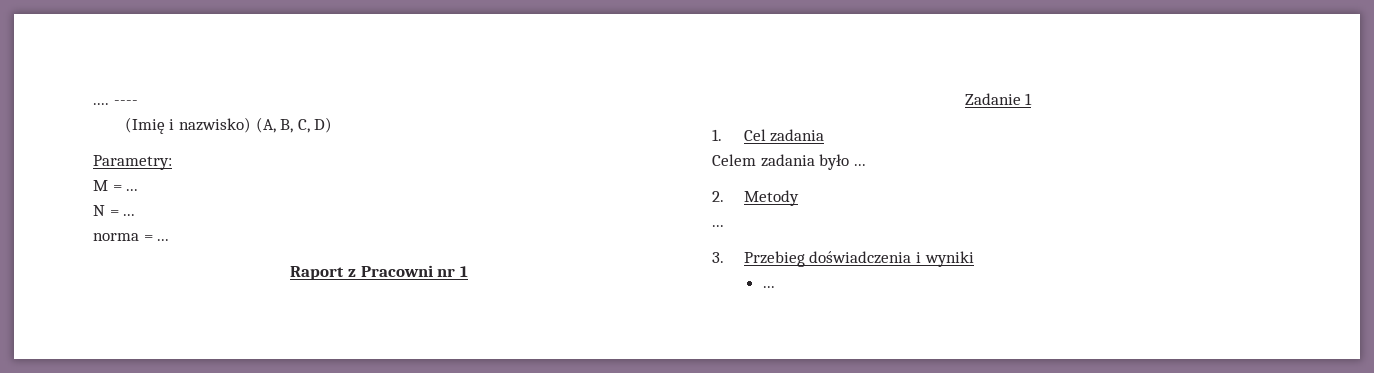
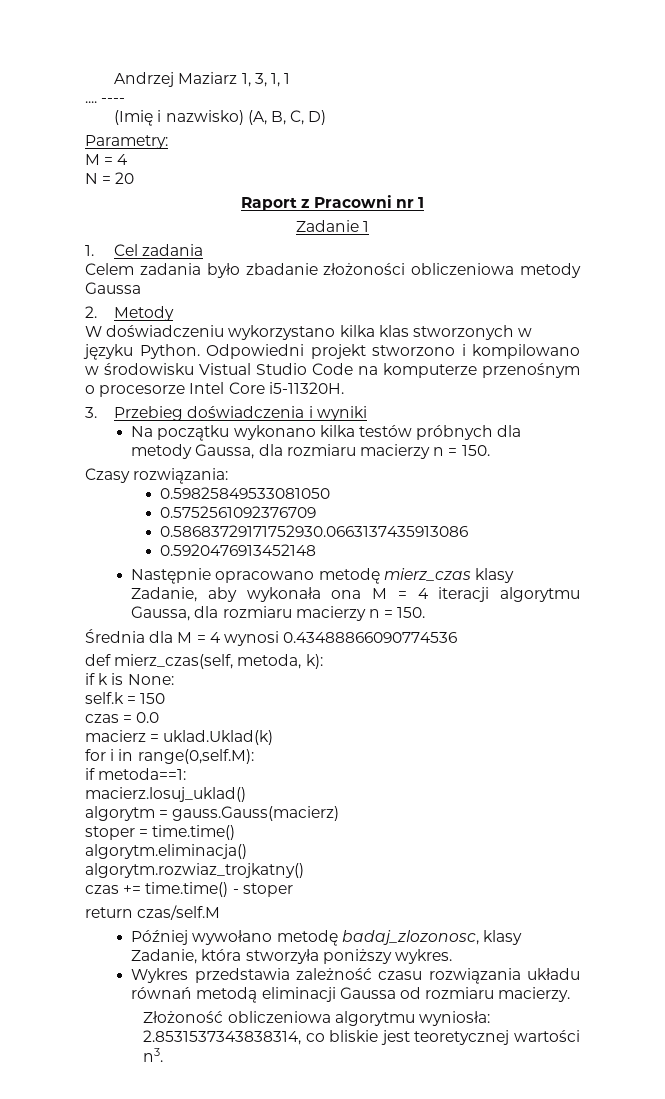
(93, 104) none -> [114,72,291,87] Andrzej Maziarz 1, 3, 1, 1 //
[126,189,139,191] ... -> [117,154,129,165] 4
[123,214,136,216] [93,233,170,241] ... // norma = ... -> [115,172,135,184] 20
[853,164,866,166] [712,190,799,206] [712,225,724,227] ... // 2. Metody // ... -> [245,263,581,278] [85,282,141,294] [85,306,175,321] [85,325,533,340] [83,344,580,360] [85,363,580,378] [85,382,344,397] zbadanie złożoności obliczeniowa metody Gaussa // 2. Metody // W doświadczeniu wykorzystano kilka klas stworzonych w języku Python. Odpowiedni projekt stworzono i kompilowano w środowisku Vistual Studio Code na komputerze przenośnym o procesorze Intel Core i5-11320H.
[762,286,775,288] ... -> [131,425,522,441] [131,444,490,459] [85,468,229,484] [160,487,331,499] [160,506,317,518] [160,525,469,537] [160,544,317,556] [131,568,514,584] [131,587,580,602] [131,606,426,621] [85,629,458,646] [85,654,323,669] [85,673,174,685] [85,692,166,704] [85,712,160,723] [85,730,274,745] [85,749,254,764] [85,768,187,780] [85,787,246,802] [85,806,340,821] [85,825,236,840] [85,844,247,859] [85,863,304,878] [85,882,293,897] [85,905,221,920] [131,930,522,946] [131,949,452,964] [131,968,580,984] [131,987,571,1003] [143,1011,490,1026] [143,1030,580,1045] [143,1048,164,1062] Na początku wykonano kilka testów próbnych dla metody Gaussa, dla rozmiaru macierzy n = 150. // Czasy rozwiązania: // 0.59825849533081050 // 0.5752561092376709 // 0.58683729171752930.0663137435913086 // 0.5920476913452148 // Następnie opracowano metodę mierz_czas klasy Zadanie, aby wykonała ona M = 4 iteracji algorytmu Gaussa, dla rozmiaru macierzy n = 150. // Średnia dla M = 4 wynosi 0.43488866090774536 // def mierz_czas(self, metoda, k): // if k is None: // self.k = 150 // czas = 0.0 // macierz = uklad.Uklad(k) // for i in range(0,self.M): // if metoda==1: // macierz.losuj_uklad() // algorytm = gauss.Gauss(macierz) // stoper = time.time() // algorytm.eliminacja() // algorytm.rozwiaz_trojkatny() // czas += time.time() - stoper // return czas/self.M // Później wywołano metodę badaj_zlozonosc, klasy Zadanie, która stworzyła poniższy wykres. // Wykres przedstawia zależność czasu rozwiązania układu równań metodą eliminacji Gaussa od rozmiaru macierzy. // Złożoność obliczeniowa algorytmu wyniosła: 2.8531537343838314, co bliskie jest teoretycznej wartości n3.

